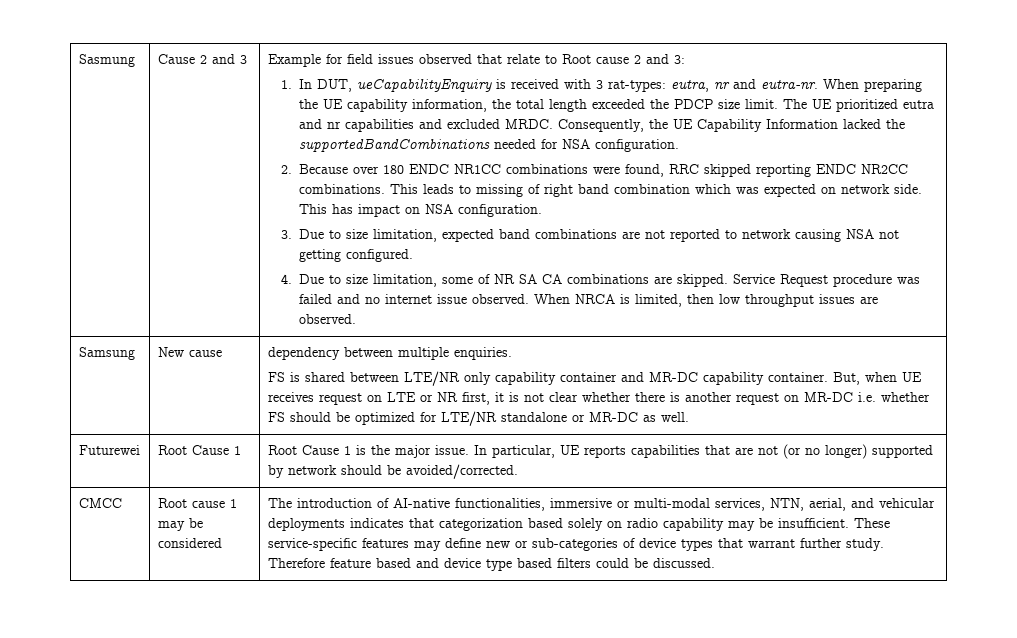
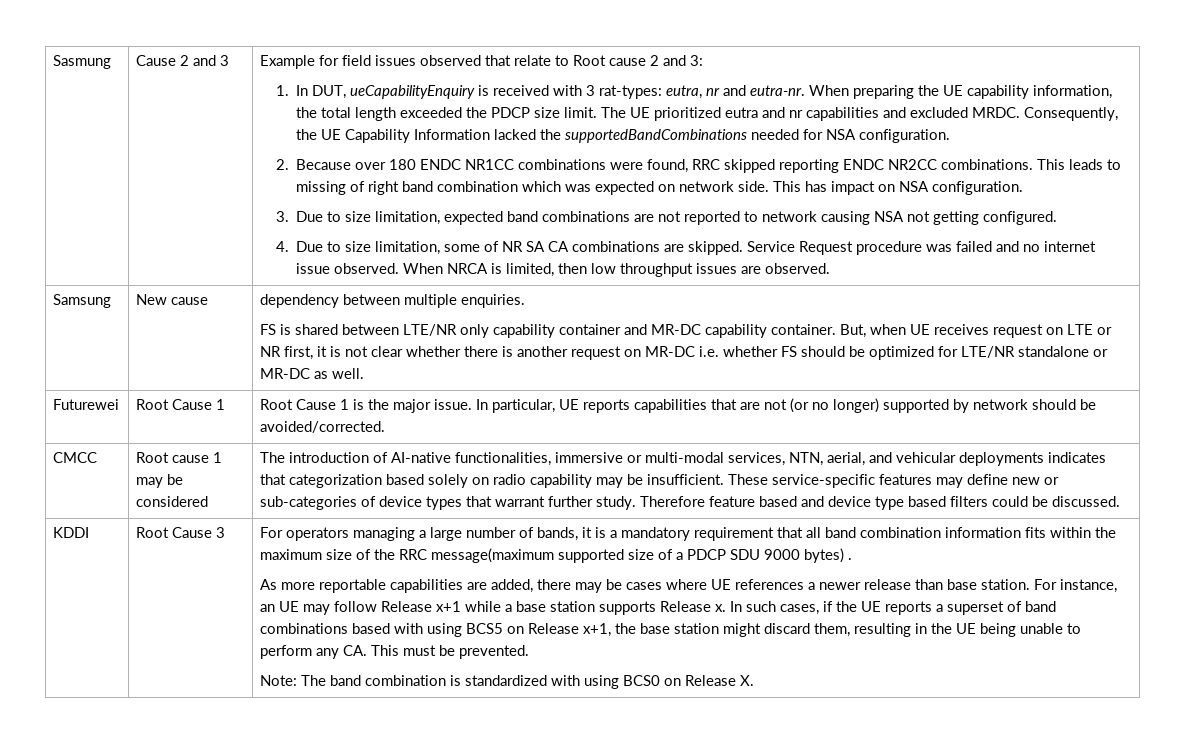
(715, 563) none -> [53,527,90,538] [136,527,226,538] [260,527,1117,541] [260,548,853,563] [260,579,1118,593] [260,601,1057,615] [260,623,1082,637] [260,645,530,659] [260,675,755,689] // KDDI | Root Cause 3 | For operators managing a large number of bands, it is a mandatory requirement that all band combination information fits within the maximum size of the RRC message(maximum supported size of a PDCP SDU 9000 bytes) . // As more reportable capabilities are added, there may be cases where UE references a newer release than base station. For instance, an UE may follow Release x+1 while a base station supports Release x. In such cases, if the UE reports a superset of band combinations based with using BCS5 on Release x+1, the base station might discard them, resulting in the UE being unable to perform any CA. This must be prevented. // Note: The band combination is standardized with using BCS0 on Release X.

